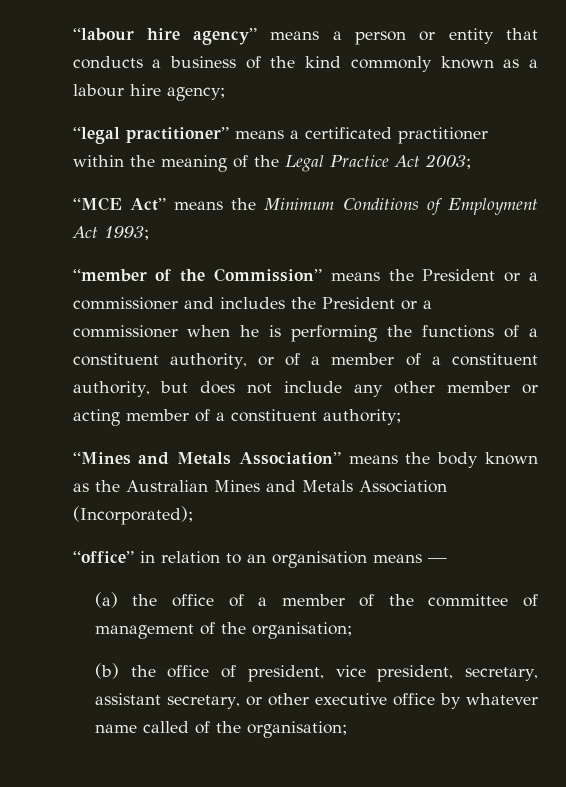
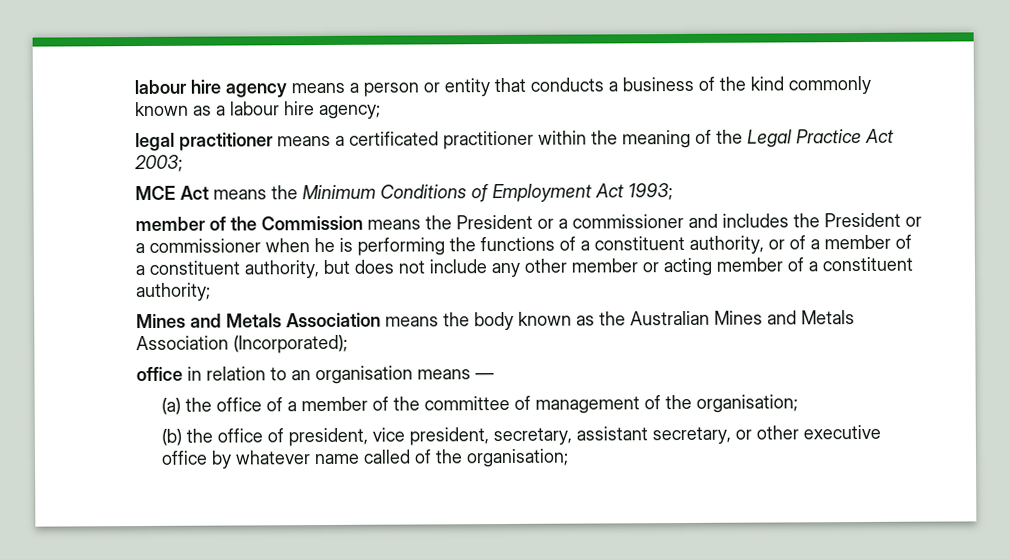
[72,28,258,45] “labour hire agency” -> [133,79,287,98] labour hire agency
[72,127,229,144] “legal practitioner” -> [134,132,274,152] legal practitioner
[72,197,166,211] “MCE Act” -> [134,185,209,201] MCE Act
[72,268,322,282] “member of the Commission” -> [134,215,363,232] member of the Commission
[72,452,341,465] “Mines and Metals Association” -> [135,312,381,329] Mines and Metals Association
[72,551,134,563] “office” -> [135,366,183,382] office

